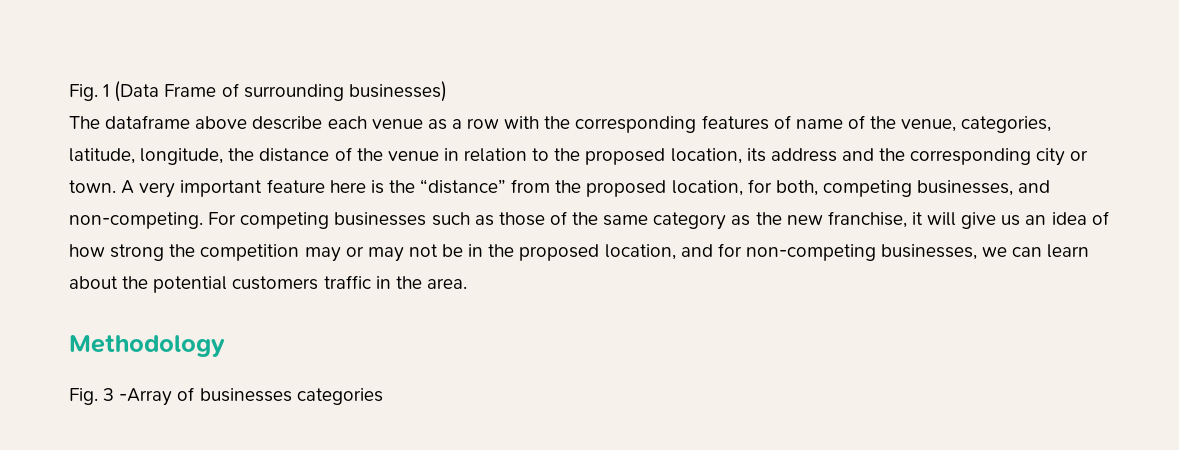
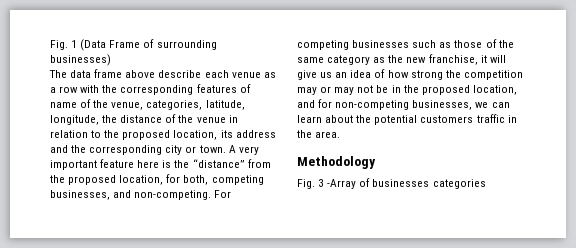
[105,115,191,129] dataframe -> [70,69,123,78] data frame

